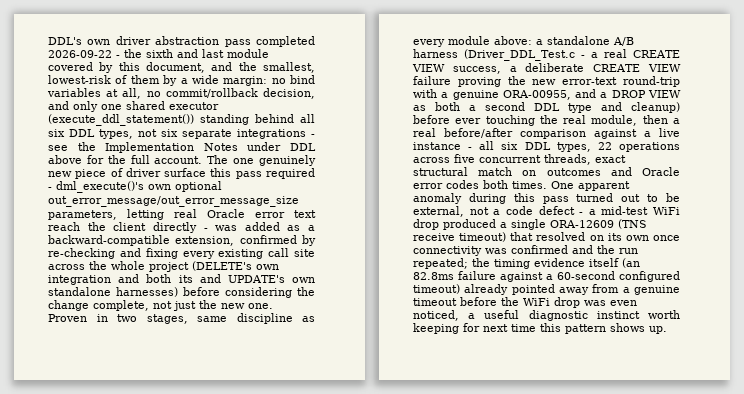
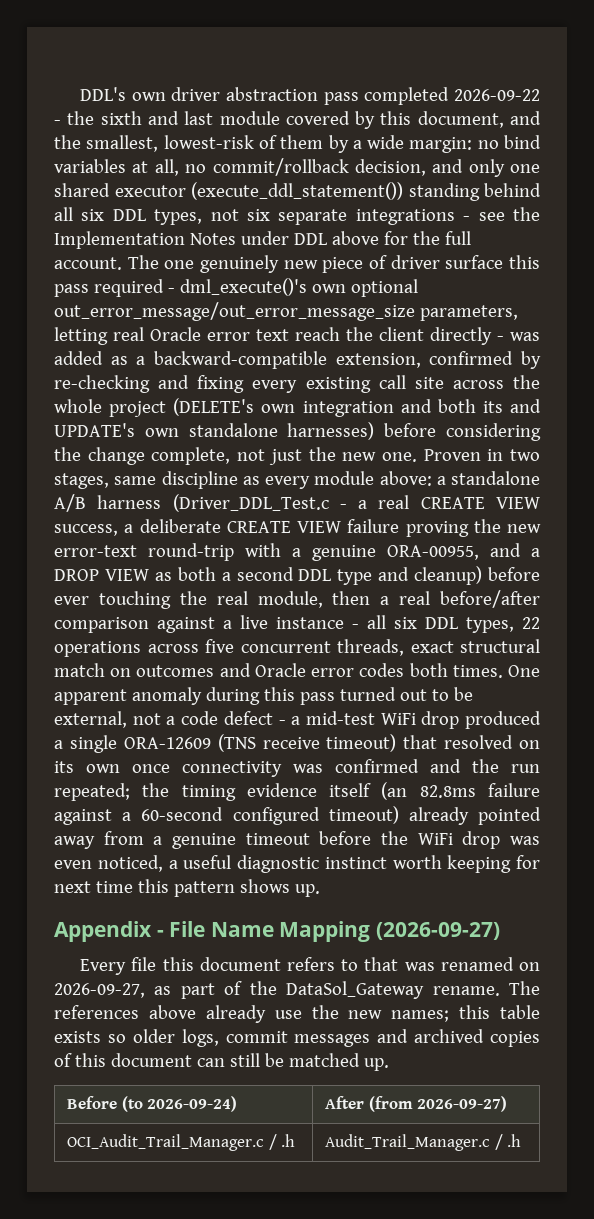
(667, 330) none -> [54,921,500,942] [80,957,540,975] [54,981,540,999] [54,1005,540,1023] [54,1029,540,1047] [54,1053,389,1071] [67,1096,237,1112] [325,1096,507,1112] [67,1134,295,1151] [325,1134,521,1151] // Appendix - File Name Mapping (2026-09-27) // Every file this document refers to that was renamed on 2026-09-27, as part of the DataSol_Gateway rename. The references above already use the new names; this table exists so older logs, commit messages and archived copies of this document can still be matched up. // Before (to 2026-09-24) | After (from 2026-09-27) // OCI_Audit_Trail_Manager.c / .h | Audit_Trail_Manager.c / .h

